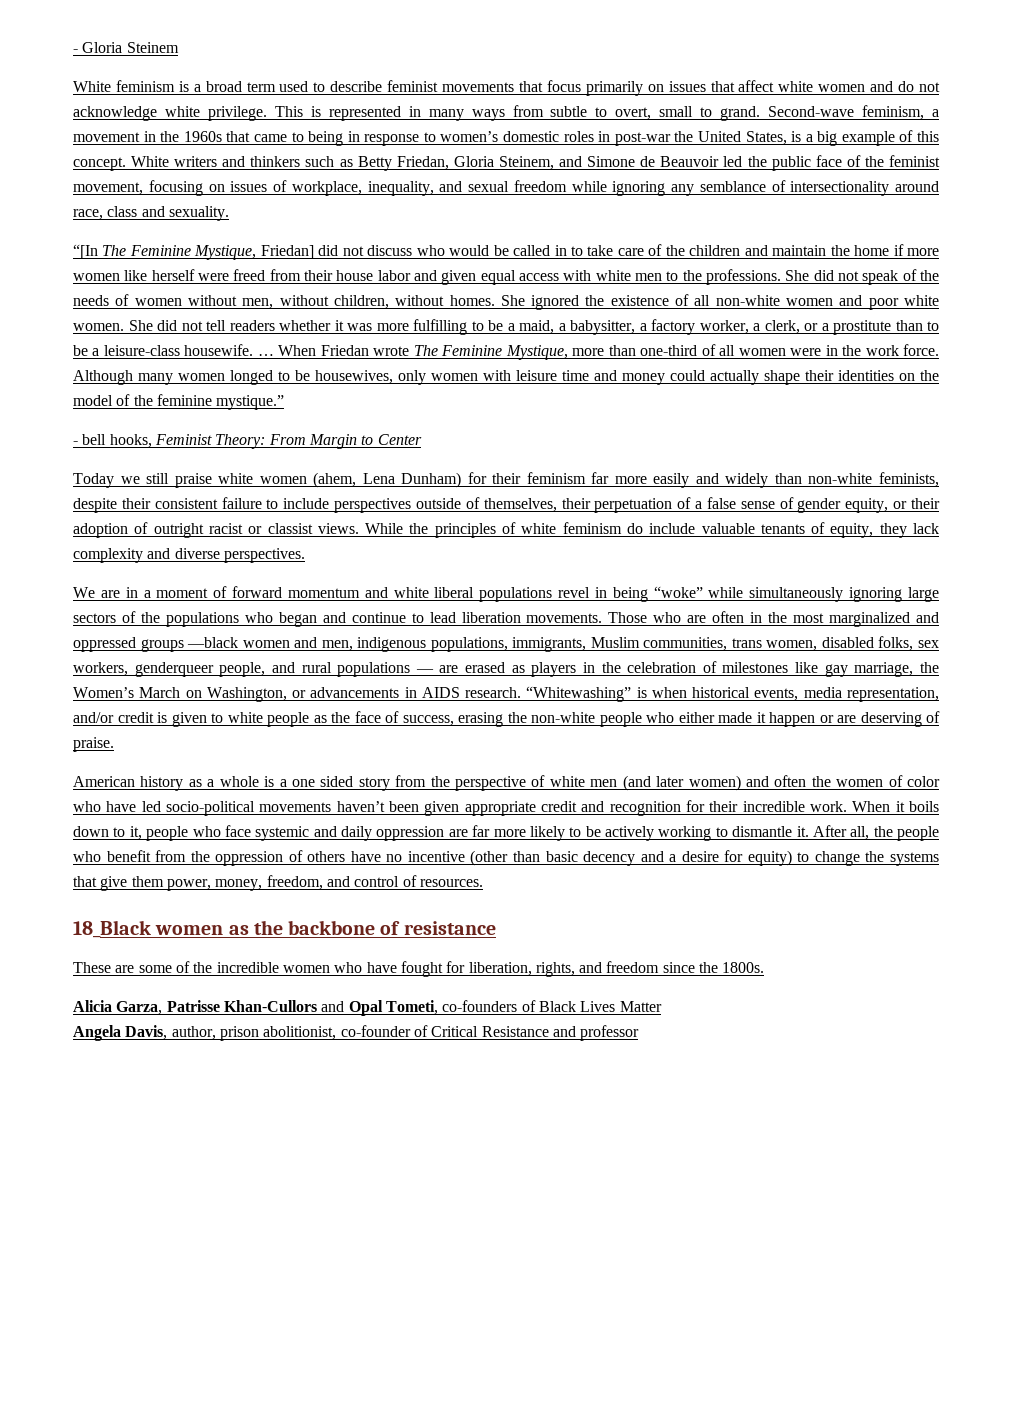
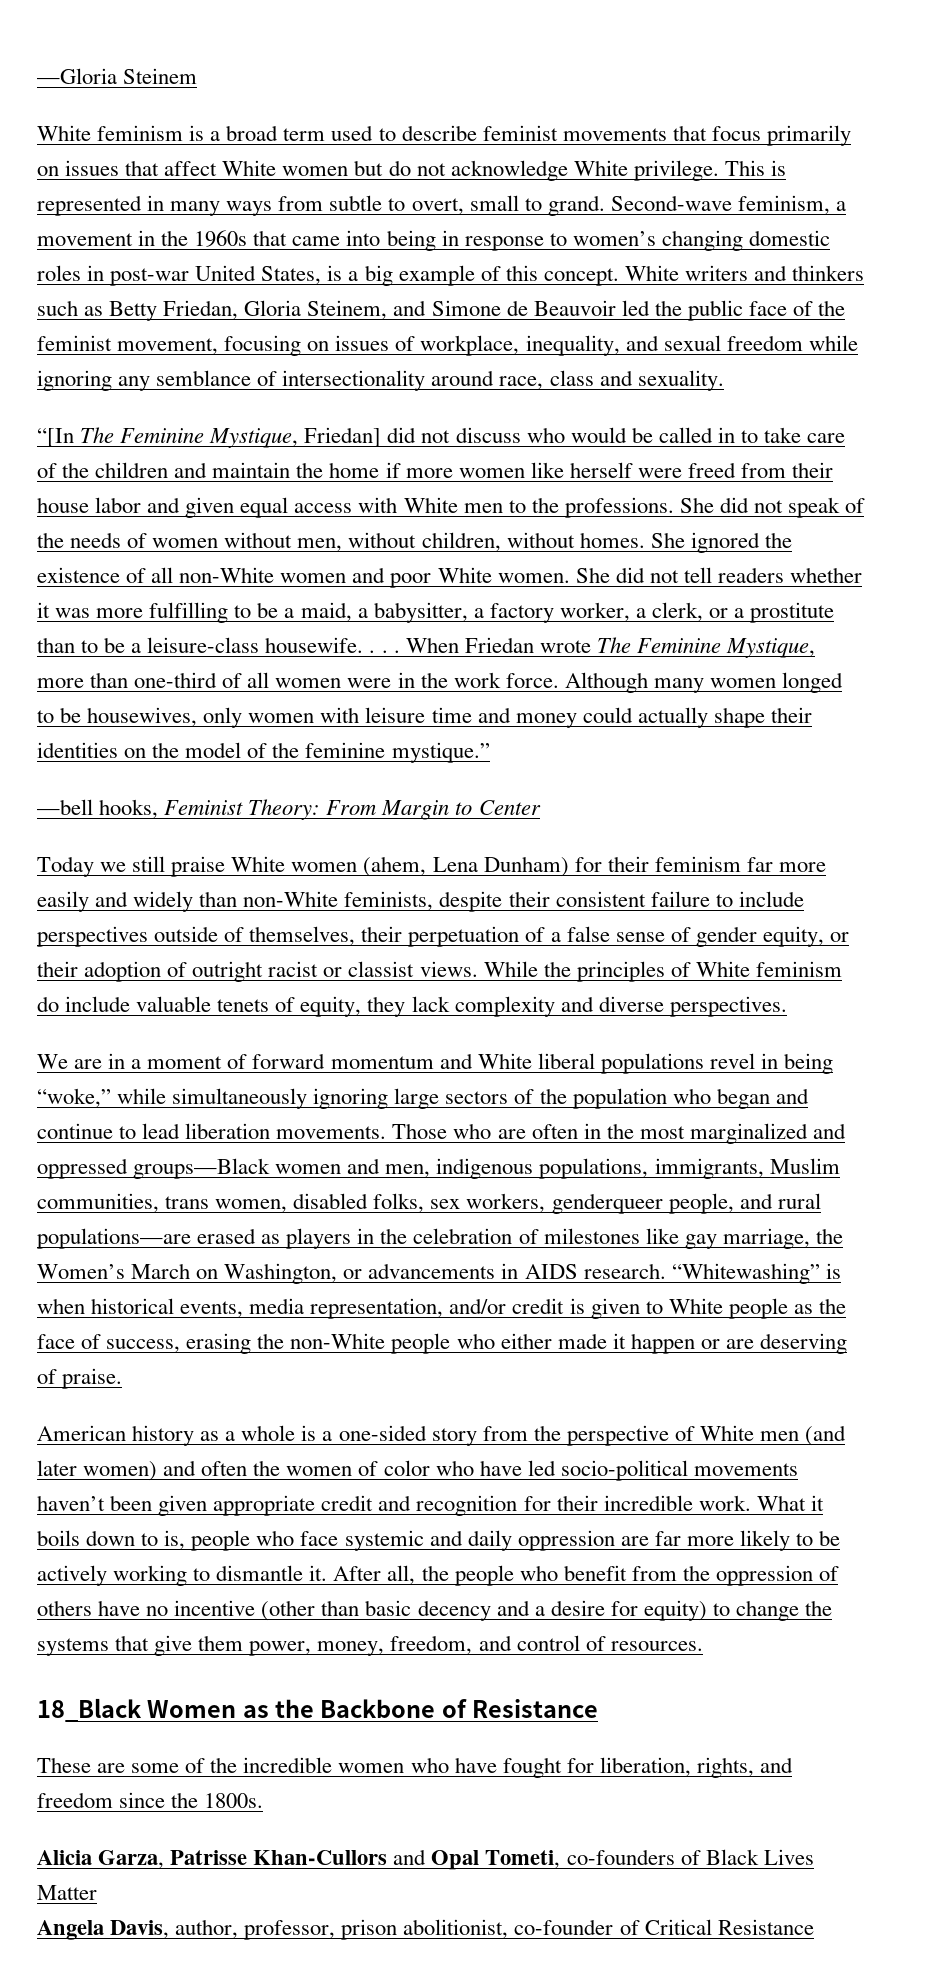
[73,42,123,53] - Gloria -> [37,68,117,84] —Gloria
[778,81,894,92] white women and -> [222,160,384,176] White women but
[164,106,200,117] white -> [573,160,628,176] White
[291,132,304,142] to -> [346,230,381,246] into
(499, 136) none -> [661,230,743,251] changing
[674,131,694,142] the -> (190, 277) none
[595,270,631,281] white -> [403,497,458,513] White
[715,295,780,306] non-white -> [179,567,275,583] non-White
[903,295,939,306] white -> [437,567,492,583] White
[257,354,274,356] … -> [369,650,400,653] . . .
[73,434,107,445] - bell -> [37,799,93,815] —bell
[218,473,254,484] white -> [231,856,286,872] White
[808,473,873,484] non-white -> [243,891,339,907] non-White
[521,523,557,534] white -> [695,961,750,977] White
[760,524,805,534] tenants -> [217,999,270,1012] tenets
[393,587,429,598] white -> [477,1053,532,1069] White
[653,586,703,598] “woke” -> [37,1088,111,1108] “woke,”
[165,612,239,627] populations -> [572,1088,667,1109] population
[140,637,239,652] groups —black -> [133,1158,271,1179] groups—Black
[337,662,459,677] populations — are -> [37,1228,191,1249] populations—are
[227,712,263,723] white -> [668,1298,723,1314] White
[531,712,595,723] non-white -> [290,1333,386,1349] non-White
[291,776,354,787] one sided -> [338,1425,427,1441] one-sided
[549,776,585,787] white -> [699,1425,754,1441] White
[852,801,891,812] When -> [756,1495,806,1511] What
[129,826,142,840] it, -> [164,1530,186,1550] is,
[155,920,496,935] women as the backbone of resistance -> [147,1699,599,1718] Women as the Backbone of Resistance
(216, 1033) none -> [244,1920,336,1940] professor,
[552,1025,640,1041] and professor -> (814, 1927) none

